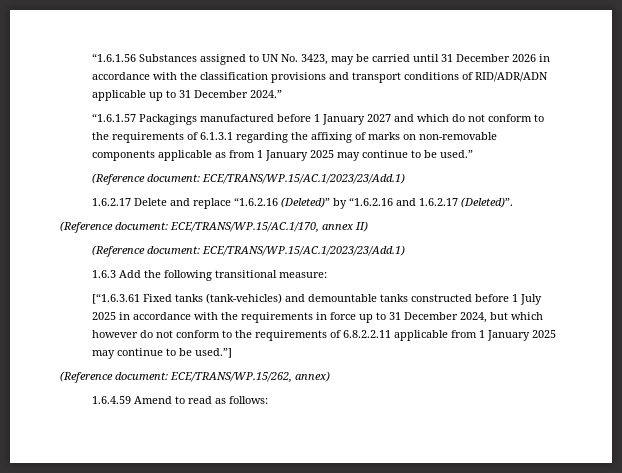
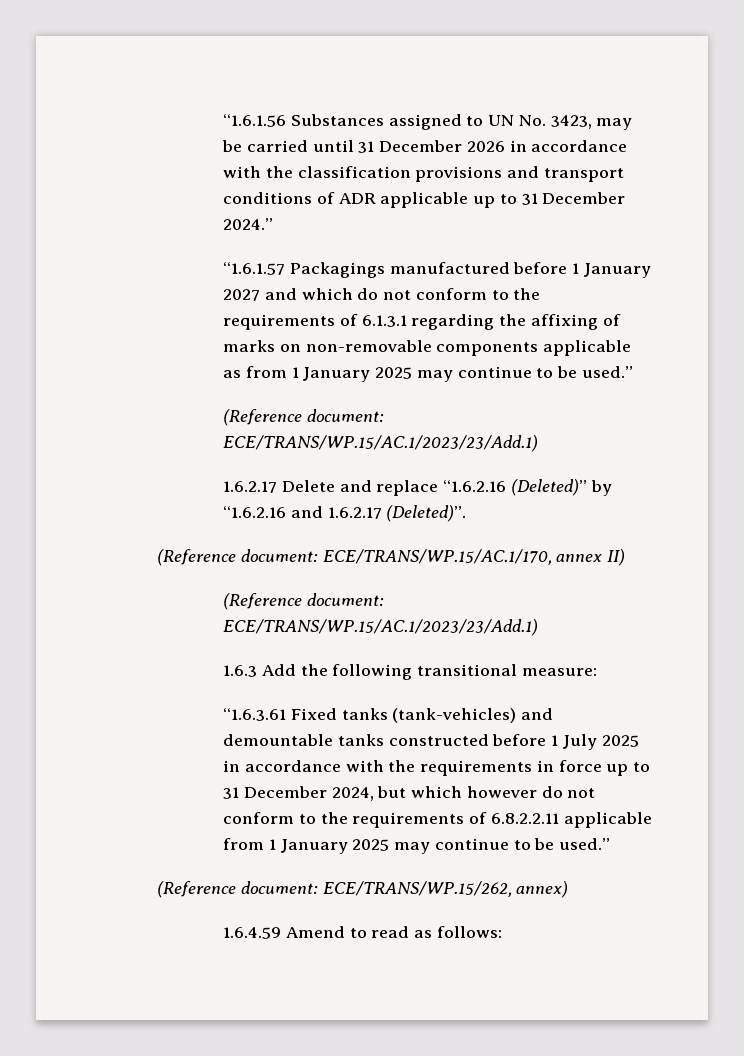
[474,72,548,82] RID/ADR/ADN -> [338,193,376,204] ADR
[91,293,140,304] [“1.6.3.61 -> [223,708,287,721] “1.6.3.61
[194,348,232,358] used.”] -> [558,838,610,850] used.”

